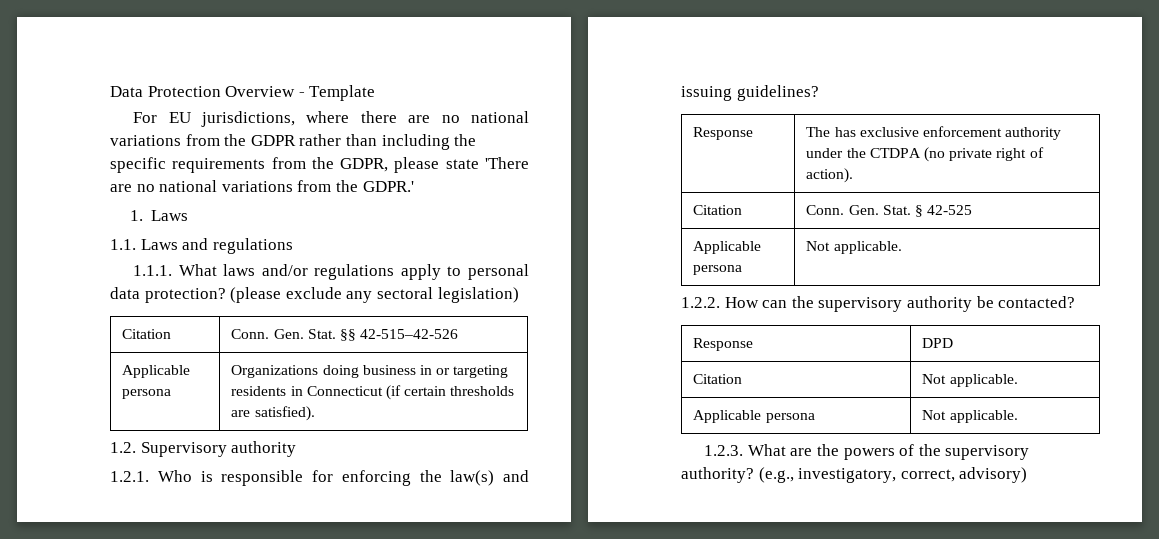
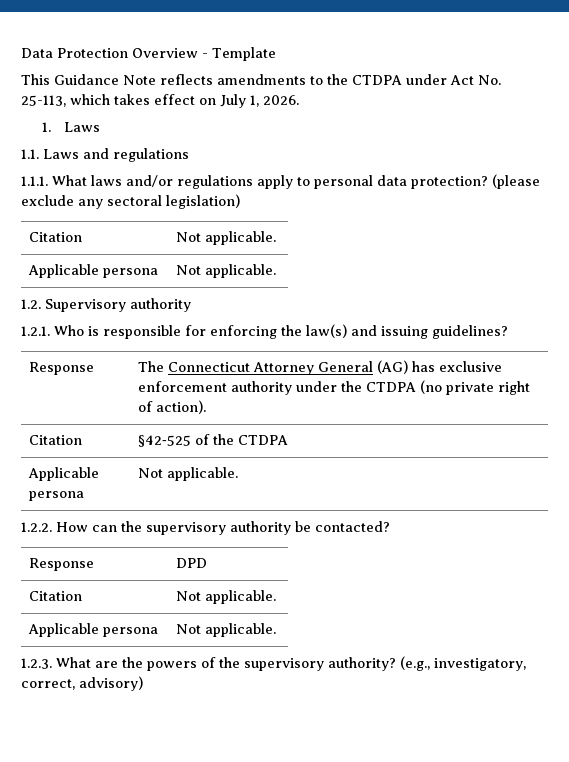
[133,111,529,127] [110,134,477,150] [110,157,529,173] [110,180,414,192] For EU jurisdictions, where there are no national variations from the GDPR rather than including the specific requirements from the GDPR, please state 'There are no national variations from the GDPR.' -> [21,74,501,85] [21,94,299,108] This Guidance Note reflects amendments to the CTDPA under Act No. 25-113, which takes effect on July 1, 2026.
[231,329,459,341] [122,365,191,378] [122,389,172,399] [231,365,509,378] [231,385,515,400] [231,406,315,421] Conn. Gen. Stat. §§ 42-515–42‑526 // Applicable persona | Organizations doing business in or targeting residents in Connecticut (if certain thresholds are satisfied). -> [176,231,277,245] [28,264,159,278] [176,264,277,278] Not applicable. // Applicable persona | Not applicable.
(831, 132) none -> [168,360,409,375] Connecticut Attorney General (AG)
[806,205,973,217] Conn. Gen. Stat. § 42‑525 -> [138,434,289,447] §42‑525 of the CTDPA

